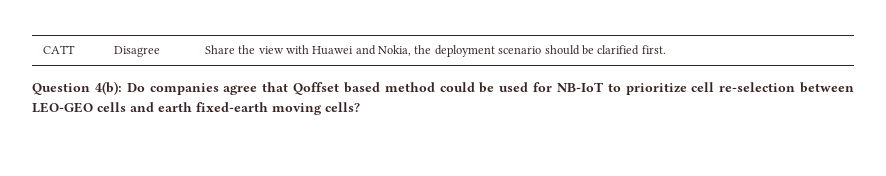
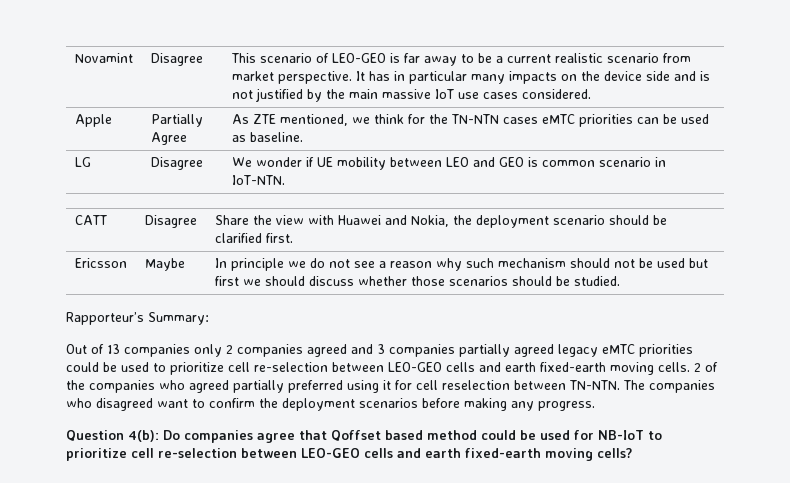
(42, 49) none -> [74,53,133,63] [150,53,203,66] [230,53,691,66] [231,71,710,84] [231,88,591,102] [74,114,112,127] [150,114,203,127] [150,132,187,145] [231,114,709,127] [231,132,303,142] [74,157,91,167] [150,157,203,170] [231,157,666,170] [231,175,285,185] Novamint | Disagree | This scenario of LEO-GEO is far away to be a current realistic scenario from market perspective. It has in particular many impacts on the device side and is not justified by the main massive IoT use cases considered. // Apple | Partially Agree | As ZTE mentioned, we think for the TN-NTN cases eMTC priorities can be used as baseline. // LG | Disagree | We wonder if UE mobility between LEO and GEO is common scenario in IoT-NTN. //
(666, 49) none -> [74,258,127,268] [144,258,185,271] [214,258,708,271] [214,276,620,286] [66,312,209,325] [66,344,693,357] [66,362,718,375] [66,380,715,393] [66,398,595,411] // Ericsson | Maybe | In principle we do not see a reason why such mechanism should not be used but first we should discuss whether those scenarios should be studied. // Rapporteur’s Summary: // Out of 13 companies only 2 companies agreed and 3 companies partially agreed legacy eMTC priorities could be used to prioritize cell re-selection between LEO-GEO cells and earth fixed-earth moving cells. 2 of the companies who agreed partially preferred using it for cell reselection between TN-NTN. The companies who disagreed want to confirm the deployment scenarios before making any progress.

